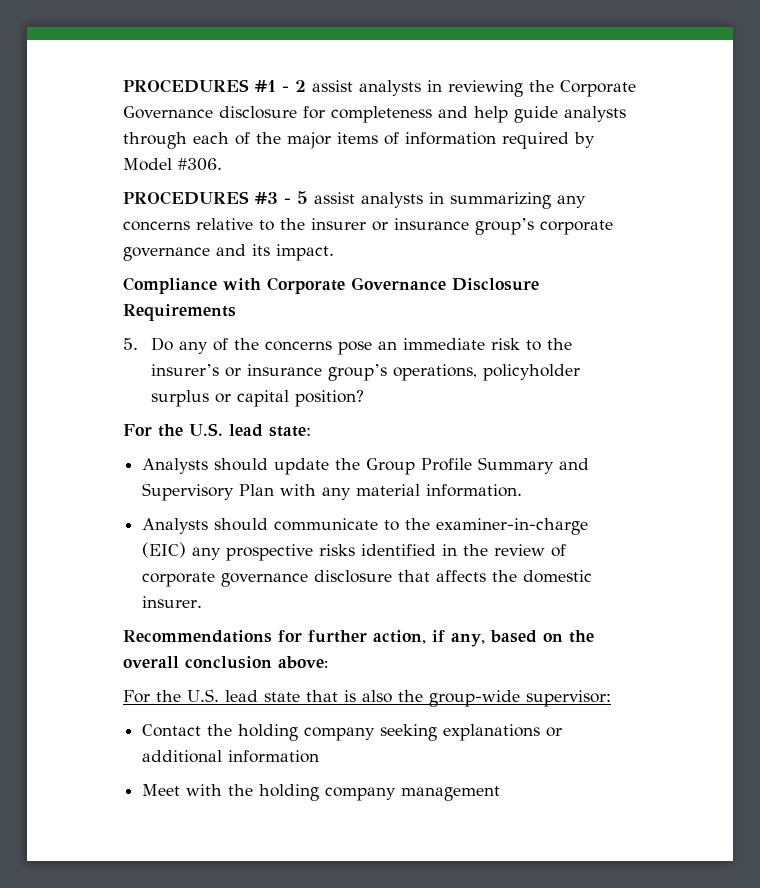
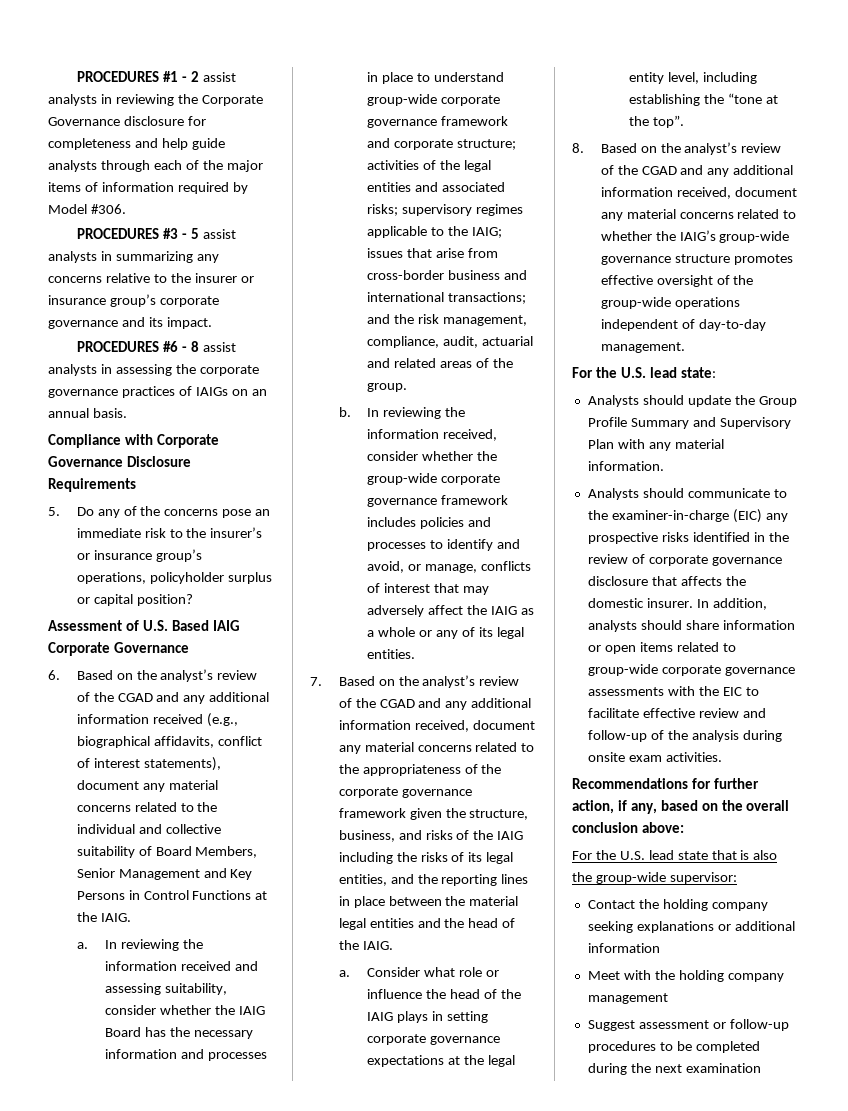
(334, 252) none -> [76,341,236,352] [48,364,259,376] [48,386,267,398] [48,408,127,418] // PROCEDURES #6 - 8 assist analysts in assessing the corporate governance practices of IAIGs on an annual basis.
(365, 398) none -> [48,620,240,631] [48,642,189,656] [48,669,258,682] [76,692,270,704] [76,713,238,727] [76,736,262,748] [76,757,221,771] [76,780,218,792] [76,802,218,812] [76,824,221,834] [76,846,258,858] [76,868,253,880] [76,890,268,900] [76,912,131,922] [76,939,204,951] [105,961,259,971] [105,983,228,995] [105,1005,266,1015] [105,1027,254,1039] [105,1049,268,1061] [367,72,505,84] [367,94,501,106] [367,116,509,128] [367,138,517,150] [367,160,492,172] [367,182,506,192] [367,204,524,216] [367,226,503,238] [367,248,499,258] [367,270,528,280] [367,292,527,304] [367,314,528,326] [367,336,534,348] [367,358,514,368] [367,383,408,392] [338,407,466,419] [367,429,498,441] [367,451,498,461] [367,473,501,485] [367,495,509,507] [367,517,492,529] [367,539,521,551] [367,561,532,573] [367,583,490,595] [367,605,535,617] [367,627,524,639] [367,649,416,659] [310,675,520,688] [338,698,532,710] [338,720,535,732] [338,742,535,754] [338,764,502,776] [338,787,472,798] [338,808,529,820] [338,830,524,842] [338,852,514,864] [338,874,529,886] [338,896,519,908] [338,918,516,930] [338,940,393,950] [338,967,500,977] [367,989,522,999] [367,1011,489,1023] [367,1034,501,1045] [367,1055,516,1067] [629,72,758,84] [629,93,779,106] [629,115,685,128] [572,142,782,155] [600,165,794,177] [600,187,797,199] [600,209,797,221] [600,230,790,243] [600,254,793,265] [600,275,754,287] [600,297,740,309] [600,319,766,331] [600,342,685,353] // Assessment of U.S. Based IAIG Corporate Governance // 6. Based on the analyst’s review of the CGAD and any additional information received (e.g., biographical affidavits, conflict of interest statements), document any material concerns related to the individual and collective suitability of Board Members, Senior Management and Key Persons in Control Functions at the IAIG. // a. In reviewing the information received and assessing suitability, consider whether the IAIG Board has the necessary information and processes in place to understand group-wide corporate governance framework and corporate structure; activities of the legal entities and associated risks; supervisory regimes applicable to the IAIG; issues that arise from cross-border business and international transactions; and the risk management, compliance, audit, actuarial and related areas of the group. // b. In reviewing the information received, consider whether the group-wide corporate governance framework includes policies and processes to identify and avoid, or manage, conflicts of interest that may adversely affect the IAIG as a whole or any of its legal entities. // 7. Based on the analyst’s review of the CGAD and any additional information received, document any material concerns related to the appropriateness of the corporate governance framework given the structure, business, and risks of the IAIG including the risks of its legal entities, and the reporting lines in place between the material legal entities and the head of the IAIG. // a. Consider what role or influence the head of the IAIG plays in setting corporate governance expectations at the legal entity level, including establishing the “tone at the top”. // 8. Based on the analyst’s review of the CGAD and any additional information received, document any material concerns related to whether the IAIG’s group-wide governance structure promotes effective oversight of the group-wide operations independent of day-to-day management.
(203, 602) none -> [696,598,767,610] [587,620,795,632] [587,642,736,654] [587,664,795,676] [587,686,759,696] [587,708,766,718] [587,730,782,742] [587,752,722,762] In addition, analysts should share information or open items related to group-wide corporate governance assessments with the EIC to facilitate effective review and follow-up of the analysis during onsite exam activities.
(501, 793) none -> [587,1019,789,1031] [587,1041,760,1053] [587,1063,761,1075] // Suggest assessment or follow-up procedures to be completed during the next examination

